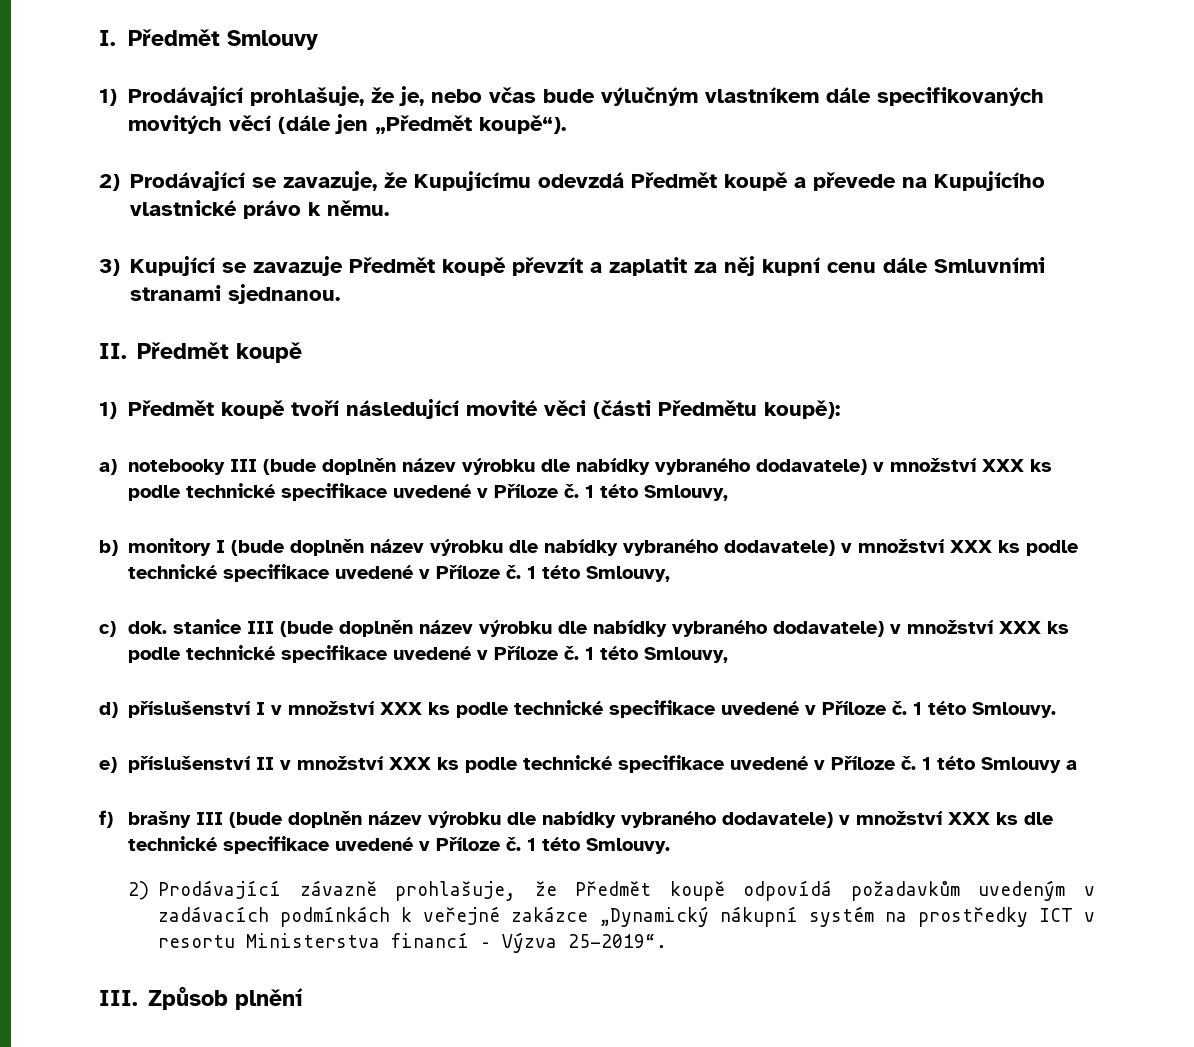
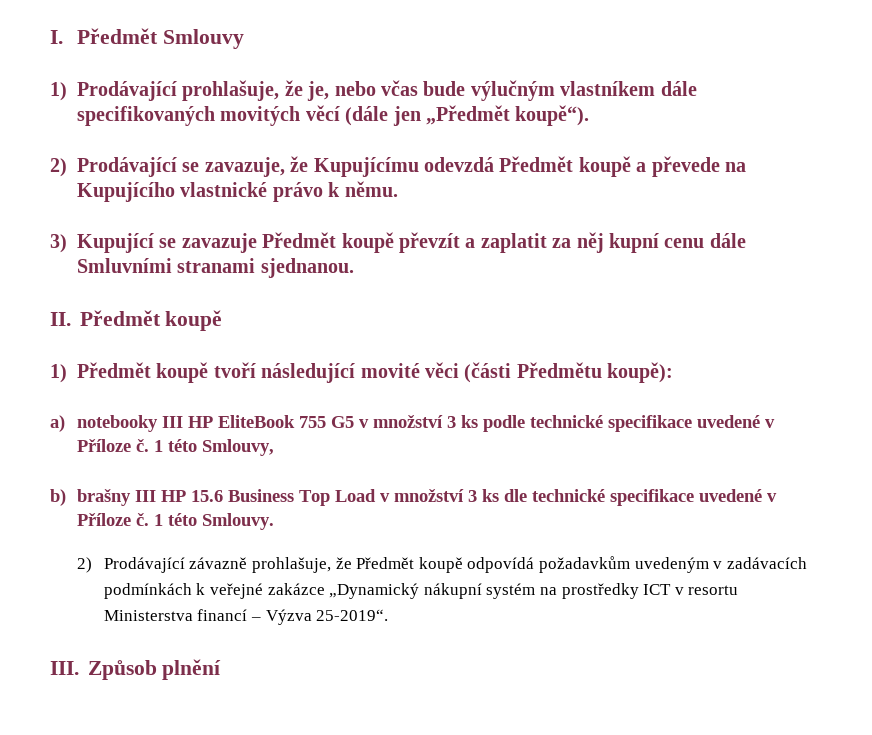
[262,458,1024,475] (bude doplněn název výrobku dle nabídky vybraného dodavatele) v množství XXX -> [187,415,456,428] HP EliteBook 755 G5 v množství 3
[127,538,1078,556] [127,564,670,582] [99,619,1069,637] [127,645,728,663] [99,700,1056,718] [99,755,1077,773] [99,810,990,828] monitory I (bude doplněn název výrobku dle nabídky vybraného dodavatele) v množství XXX ks podle technické specifikace uvedené v Příloze č. 1 této Smlouvy, // c) dok. stanice III (bude doplněn název výrobku dle nabídky vybraného dodavatele) v množství XXX ks podle technické specifikace uvedené v Příloze č. 1 této Smlouvy, // d) příslušenství I v množství XXX ks podle technické specifikace uvedené v Příloze č. 1 této Smlouvy. // e) příslušenství II v množství XXX ks podle technické specifikace uvedené v Příloze č. 1 této Smlouvy a // f) brašny III (bude doplněn název výrobku dle nabídky vybraného dodavatele) v množství XXX -> [76,489,477,506] brašny III HP 15.6 Business Top Load v množství 3

